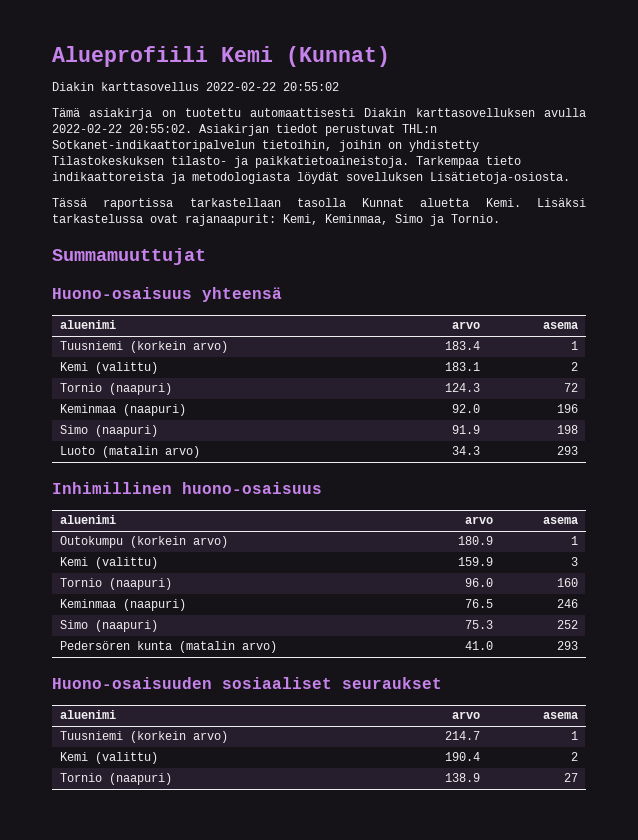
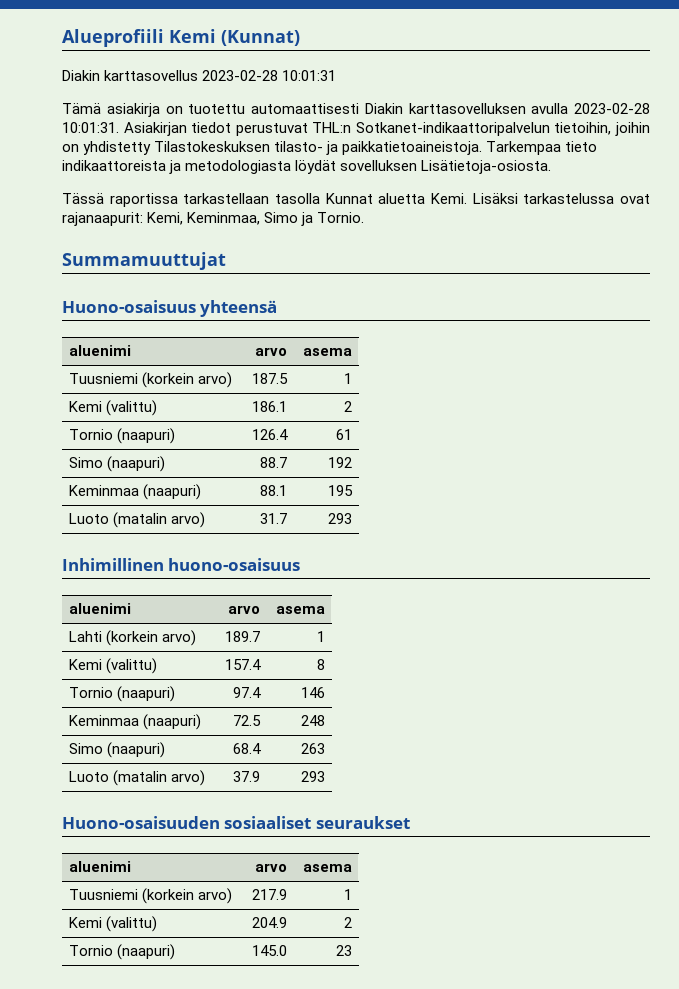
[206,82,339,91] 2022-02-22 20:55:02 -> [202,70,337,81] 2023-02-28 10:01:31
[52,124,192,133] 2022-02-22 20:55:02. -> [574,103,650,114] [62,122,119,133] 2023-02-28 10:01:31.
[444,341,480,350] [570,341,578,350] [60,362,159,374] [444,362,480,371] [570,362,578,371] [60,383,173,395] [444,383,480,392] [563,383,578,392] [60,404,187,416] [451,404,480,413] [556,404,578,413] [60,425,159,437] [451,425,480,434] [556,425,578,434] [60,446,201,458] [451,446,480,455] 183.4 | 1 // Kemi (valittu) | 183.1 | 2 // Tornio (naapuri) | 124.3 | 72 // Keminmaa (naapuri) | 92.0 | 196 // Simo (naapuri) | 91.9 | 198 // Luoto (matalin arvo) | 34.3 -> [251,373,288,384] [343,373,352,384] [69,400,158,416] [251,401,287,412] [343,401,352,412] [69,428,176,444] [251,429,288,440] [335,429,352,440] [69,456,166,472] [259,457,287,468] [327,457,352,468] [69,484,202,500] [259,485,287,496] [327,485,353,496] [69,512,206,528] [259,513,287,524] 187.5 | 1 // Kemi (valittu) | 186.1 | 2 // Tornio (naapuri) | 126.4 | 61 // Simo (naapuri) | 88.7 | 192 // Keminmaa (naapuri) | 88.1 | 195 // Luoto (matalin arvo) | 31.7
[60,536,229,548] [457,536,493,545] [570,536,578,545] [60,557,159,569] [457,557,493,566] [570,557,578,566] [60,578,173,590] [464,578,493,587] [556,578,578,587] [60,599,187,611] [464,599,493,608] [556,599,578,608] [60,620,159,632] [464,620,493,629] [556,620,578,629] [60,641,278,653] [464,641,493,650] Outokumpu (korkein arvo) | 180.9 | 1 // Kemi (valittu) | 159.9 | 3 // Tornio (naapuri) | 96.0 | 160 // Keminmaa (naapuri) | 76.5 | 246 // Simo (naapuri) | 75.3 | 252 // Pedersören kunta (matalin arvo) | 41.0 -> [69,630,197,646] [224,631,260,642] [316,631,325,642] [69,658,158,674] [224,659,261,670] [316,659,325,670] [69,686,176,702] [232,687,261,698] [300,687,325,698] [69,714,202,730] [232,715,261,726] [300,715,325,726] [69,742,166,758] [232,743,261,754] [300,743,325,754] [69,770,206,786] [232,771,260,782] Lahti (korkein arvo) | 189.7 | 1 // Kemi (valittu) | 157.4 | 8 // Tornio (naapuri) | 97.4 | 146 // Keminmaa (naapuri) | 72.5 | 248 // Simo (naapuri) | 68.4 | 263 // Luoto (matalin arvo) | 37.9
[444,731,480,740] [570,731,578,740] [60,752,159,764] [444,752,480,761] [570,752,578,761] [60,773,173,785] [444,773,480,782] [563,773,578,782] 214.7 | 1 // Kemi (valittu) | 190.4 | 2 // Tornio (naapuri) | 138.9 | 27 -> [251,889,287,900] [343,889,352,900] [69,916,158,932] [251,917,287,928] [343,917,352,928] [69,944,176,960] [251,945,287,956] [335,945,352,956] 217.9 | 1 // Kemi (valittu) | 204.9 | 2 // Tornio (naapuri) | 145.0 | 23

